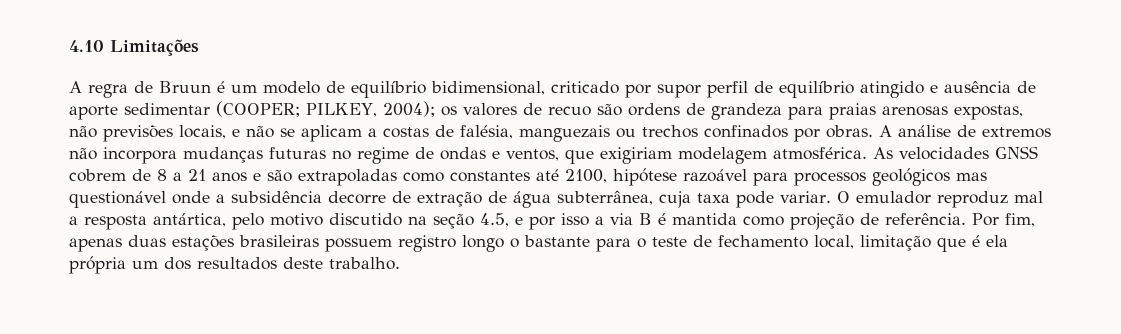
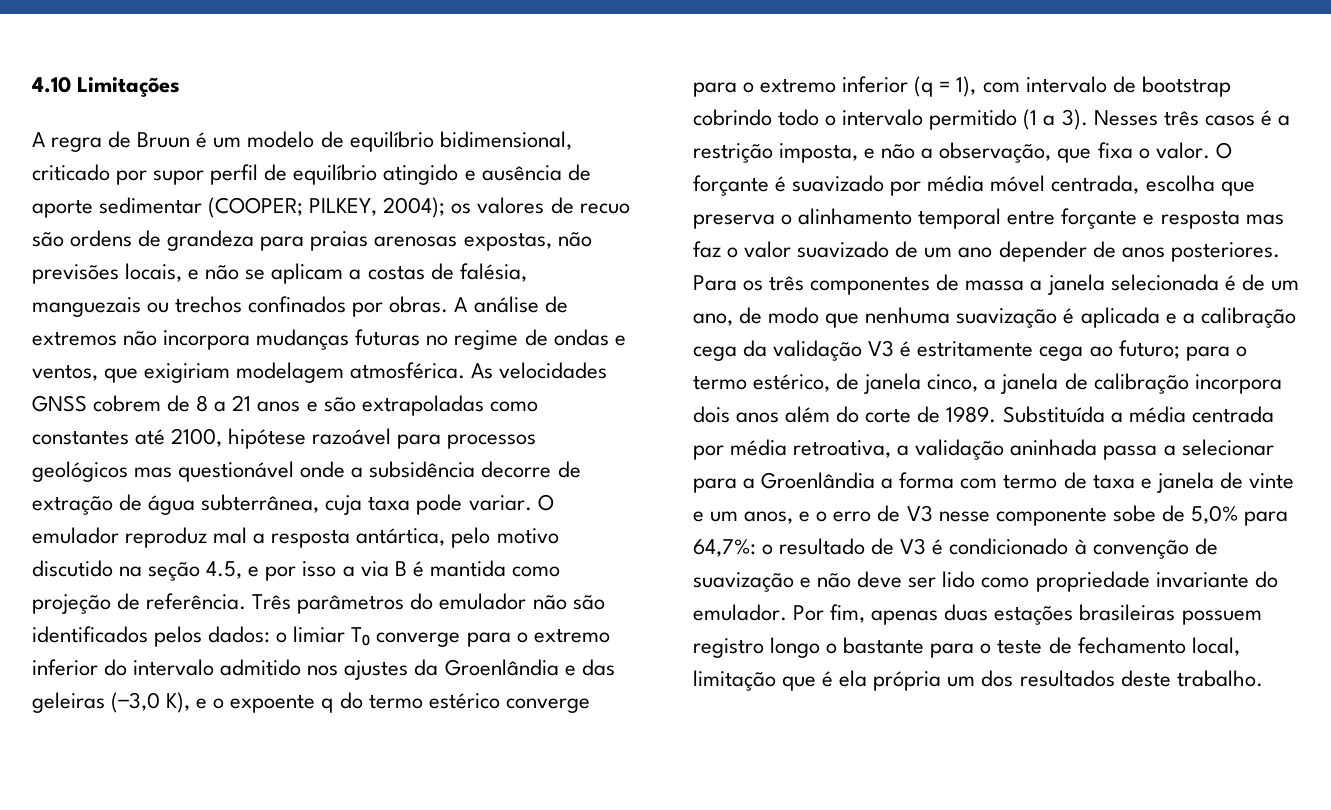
(966, 219) none -> [252,593,605,614] [32,626,610,647] [32,659,615,680] [32,692,590,713] [693,76,1231,97] [693,109,1290,130] [693,142,1232,163] [693,175,1255,196] [693,208,1284,229] [693,241,1280,262] [693,274,1299,295] [693,307,1296,328] [693,340,1247,361] [693,373,1282,394] [693,406,1274,423] [693,439,1274,460] [693,472,1294,493] [693,505,1288,526] [693,538,1218,559] [693,571,1278,592] [693,604,787,621] Três parâmetros do emulador não são identificados pelos dados: o limiar T₀ converge para o extremo inferior do intervalo admitido nos ajustes da Groenlândia e das geleiras (−3,0 K), e o expoente q do termo estérico converge para o extremo inferior (q = 1), com intervalo de bootstrap cobrindo todo o intervalo permitido (1 a 3). Nesses três casos é a restrição imposta, e não a observação, que fixa o valor. O forçante é suavizado por média móvel centrada, escolha que preserva o alinhamento temporal entre forçante e resposta mas faz o valor suavizado de um ano depender de anos posteriores. Para os três componentes de massa a janela selecionada é de um ano, de modo que nenhuma suavização é aplicada e a calibração cega da validação V3 é estritamente cega ao futuro; para o termo estérico, de janela cinco, a janela de calibração incorpora dois anos além do corte de 1989. Substituída a média centrada por média retroativa, a validação aninhada passa a selecionar para a Groenlândia a forma com termo de taxa e janela de vinte e um anos, e o erro de V3 nesse componente sobe de 5,0% para 64,7%: o resultado de V3 é condicionado à convenção de suavização e não deve ser lido como propriedade invariante do emulador.

